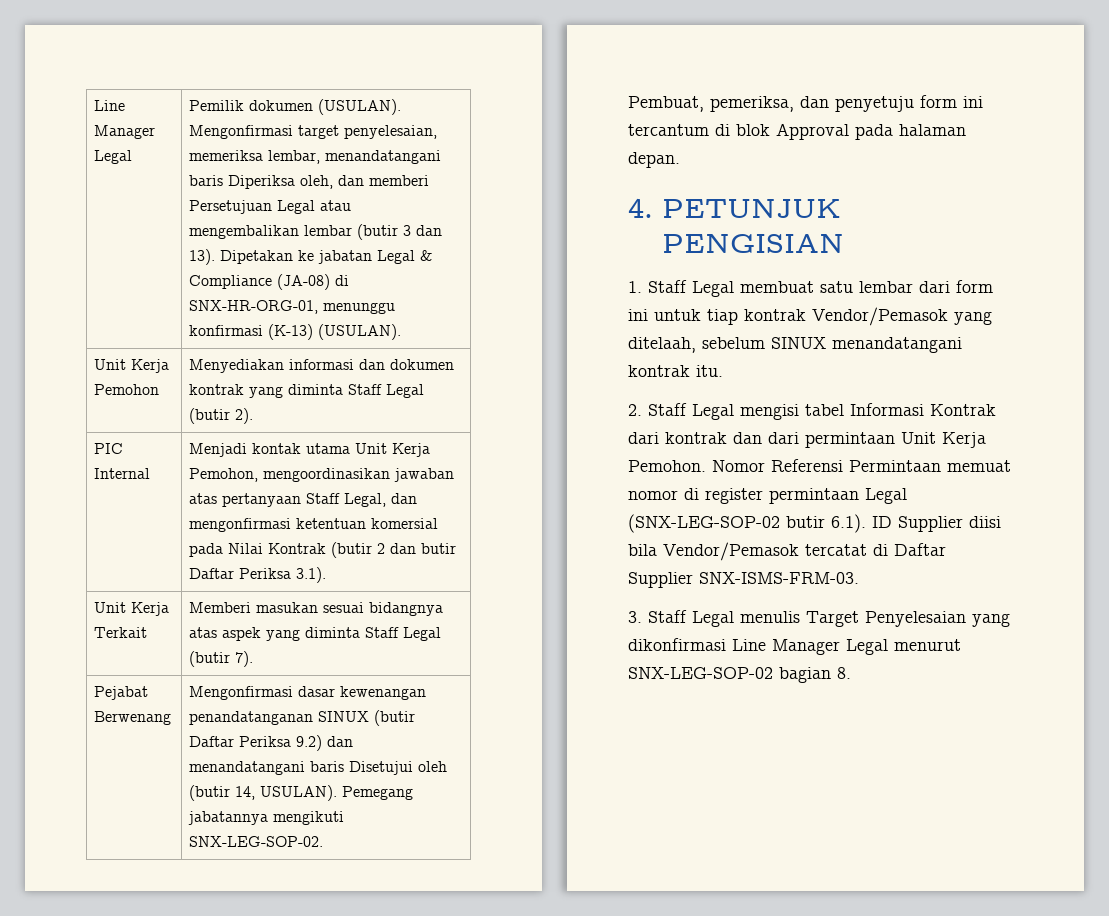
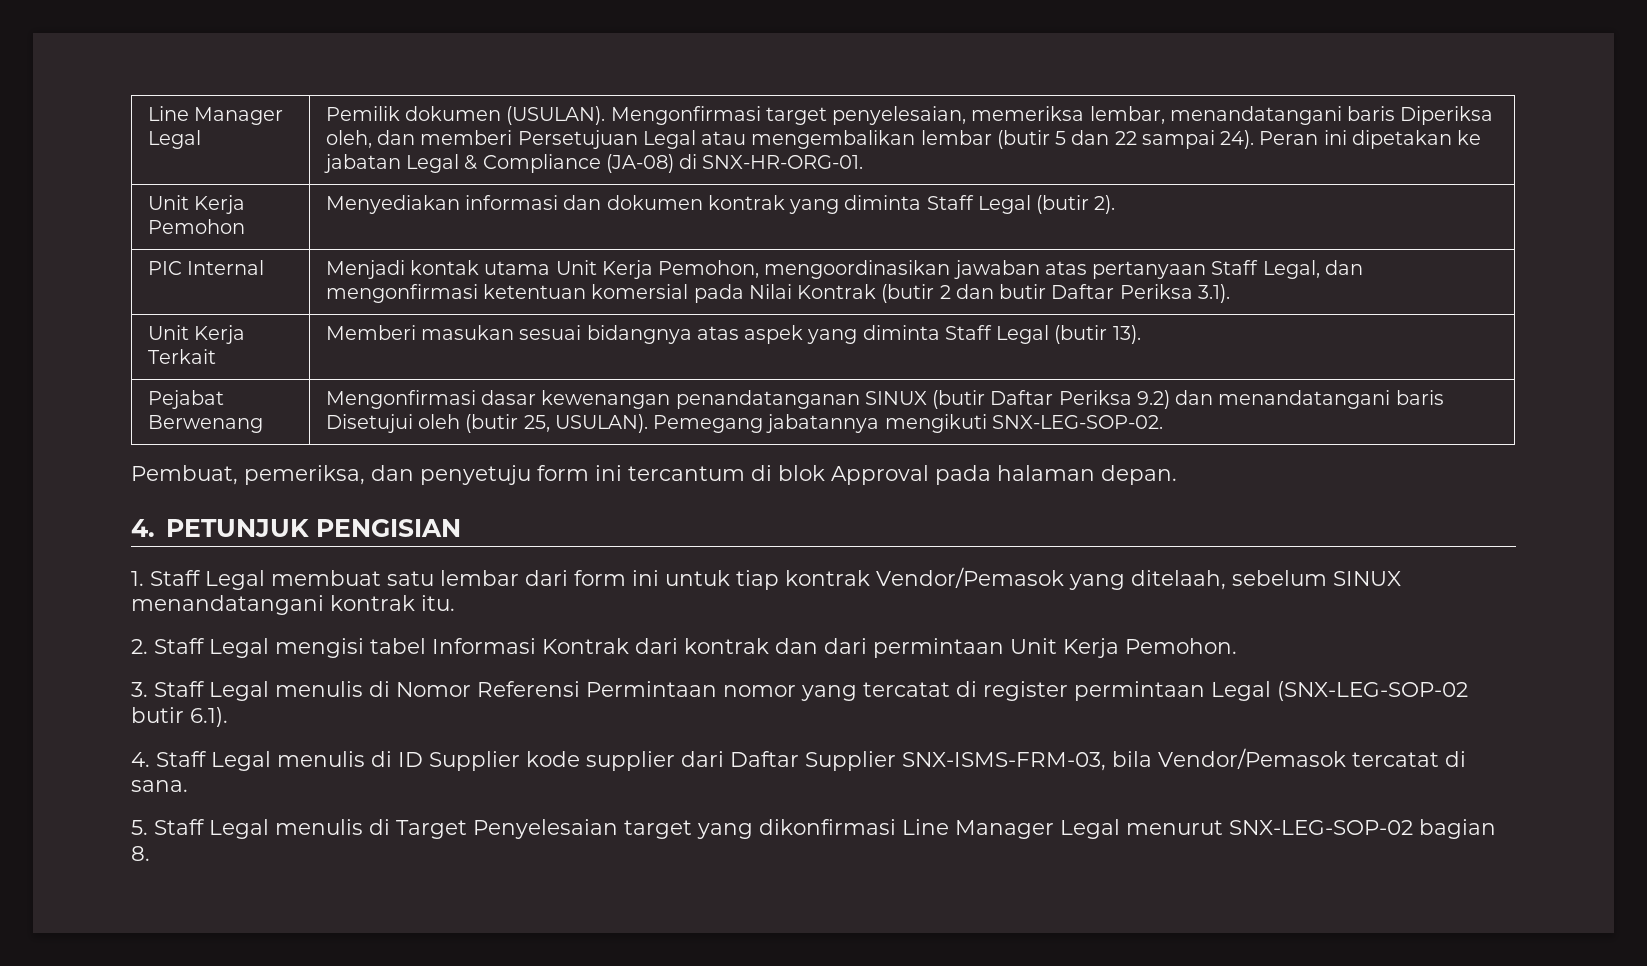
[402,225,442,236] [188,249,293,265] 3 dan 13). Dipetakan -> [1055,130,1452,149] 5 dan 22 sampai 24). Peran ini dipetakan
[188,300,395,314] [188,324,401,340] SNX-HR-ORG-01, menunggu konfirmasi (K-13) (USULAN). -> [702,155,864,169] SNX-HR-ORG-01.
[234,651,253,667] 7). -> [1112,325,1141,344] 13).
[234,786,255,800] 14, -> [523,415,550,432] 25,
[712,459,1011,472] [628,490,678,500] Nomor Referensi Permintaan memuat nomor -> [131,681,950,701] // 3. Staff Legal menulis di Nomor Referensi Permintaan nomor yang tercatat
[872,516,1001,532] [628,542,946,561] [628,572,859,588] [628,610,800,627] ID Supplier diisi bila Vendor/Pemasok tercatat di Daftar Supplier SNX-ISMS-FRM-03. // 3. Staff Legal menulis -> [131,748,1466,771] [131,780,188,792] [131,819,390,839] // 4. Staff Legal menulis di ID Supplier kode supplier dari Daftar Supplier SNX-ISMS-FRM-03, bila Vendor/Pemasok tercatat di sana. // 5. Staff Legal menulis di
(966, 619) none -> [624,820,692,839] target

